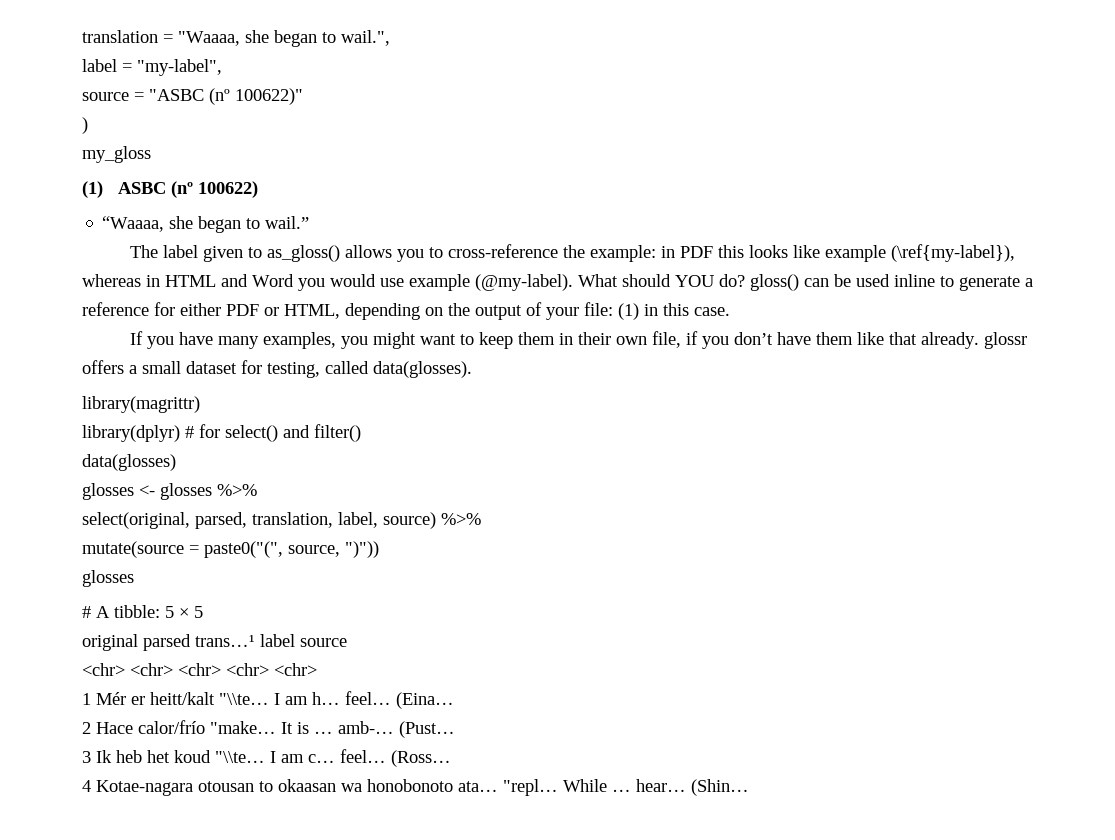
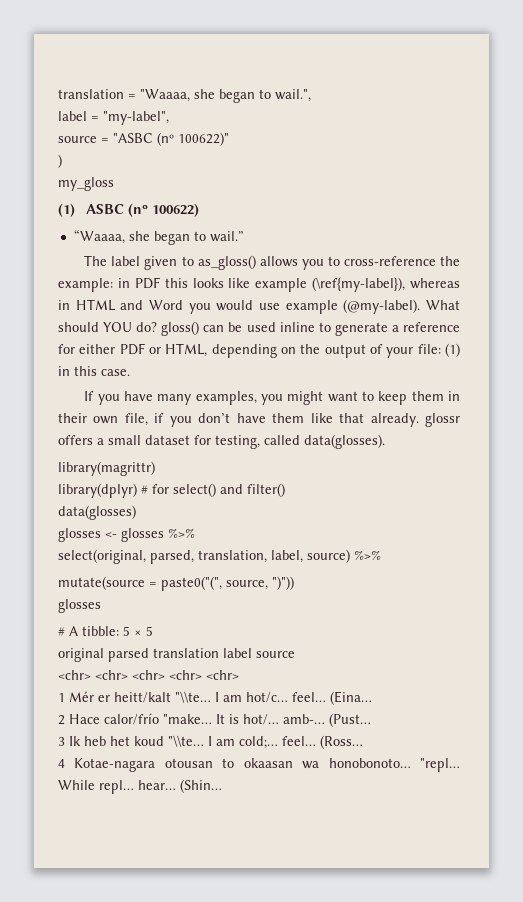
[195,635,255,647] trans…¹ -> [153,648,219,658] translation
[312,692,340,705] h… -> [246,692,288,703] hot/c…
[314,731,333,734] … -> [243,714,279,725] hot/…
[308,754,335,763] c… -> [239,736,278,749] cold;…
[367,779,498,792] honobonoto ata… -> [328,758,411,768] honobonoto…
[612,789,631,792] … -> [99,780,134,794] repl…

